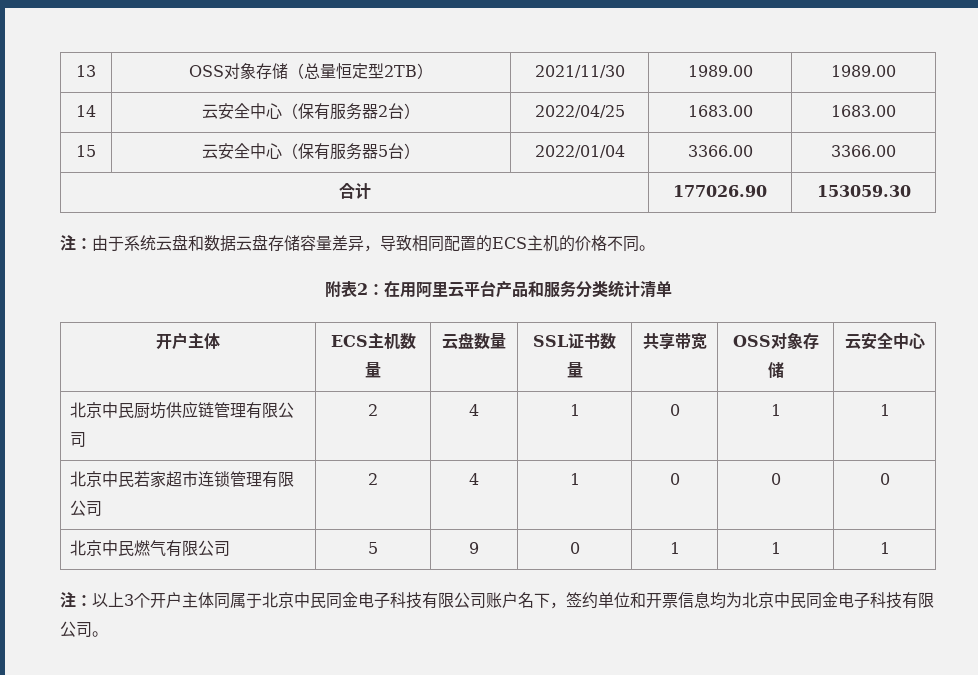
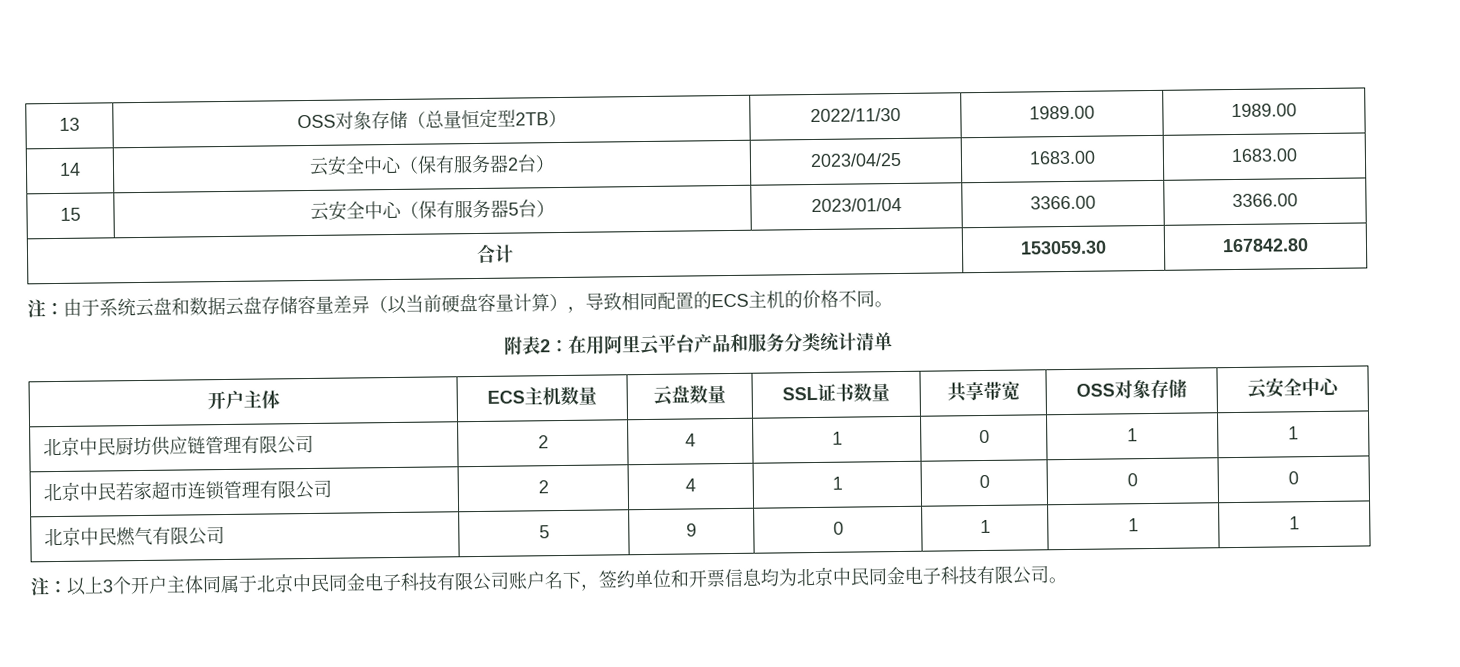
[534,65,625,78] 2021/11/30 -> [810,107,901,123] 2022/11/30
[534,105,625,118] 2022/04/25 -> [810,152,902,168] 2023/04/25
[534,145,625,158] 2022/01/04 -> [811,197,902,213] 2023/01/04
[673,185,767,197] [816,185,911,197] 177026.90 | 153059.30 -> [1020,240,1107,255] [1222,238,1309,253] 153059.30 | 167842.80
(364, 243) none -> [369,293,568,315] （以当前硬盘容量计算）

